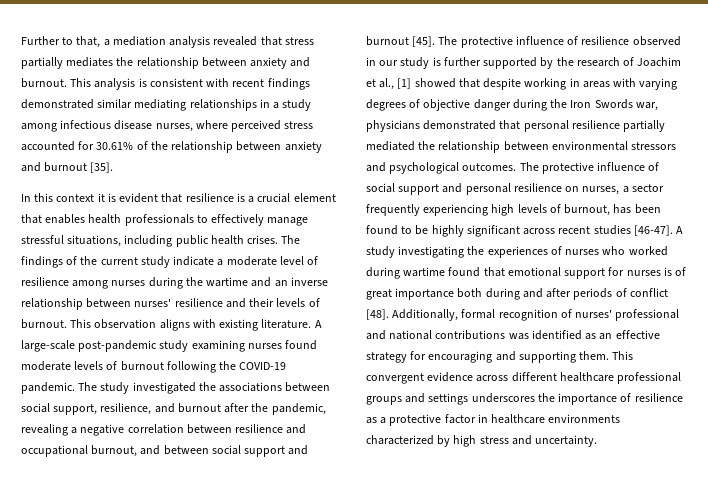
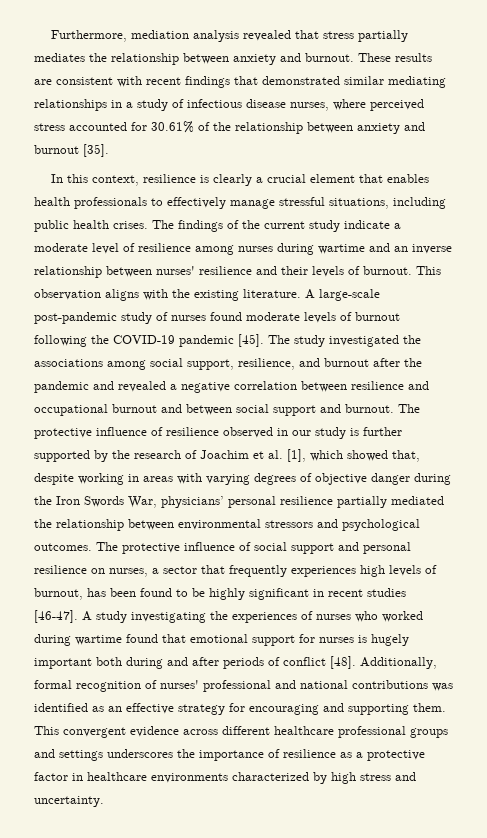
[21,36,110,48] Further to that, a -> [51,30,128,42] Furthermore,
[70,78,147,90] This analysis is -> [358,53,432,62] [34,79,52,85] These results are
(310, 84) none -> [234,76,258,85] that
[21,123,57,132] among -> [172,99,184,108] of
[56,193,183,203] context it is evident that -> [92,175,140,186] context,
(245, 197) none -> [213,174,253,186] clearly
[185,277,203,286] the -> (314, 249) none
(216, 323) none -> [172,289,190,298] the
[191,340,245,352] examining -> [156,312,168,321] of
[21,382,75,394] pandemic. -> [179,334,264,347] pandemic [45].
[285,382,331,392] between -> [107,360,146,370] among
[271,403,326,415] [21,424,68,436] pandemic, revealing -> [34,381,166,393] pandemic and revealed
[91,445,138,457] burnout, -> [112,404,157,413] burnout
[366,36,436,47] burnout [45]. -> [345,404,394,413] burnout.
[379,78,480,90] al., [1] showed that -> [268,449,420,462] al. [1], which showed that,
[635,102,658,111] [366,120,521,132] war, physicians demonstrated that -> [128,496,224,508] War, physicians’
[366,204,489,216] frequently experiencing -> [201,565,356,577] that frequently experiences
[523,228,556,235] across -> [313,589,324,597] in
[675,267,687,276] [366,288,455,300] of great importance -> [371,634,409,646] [34,658,92,669] hugely important

